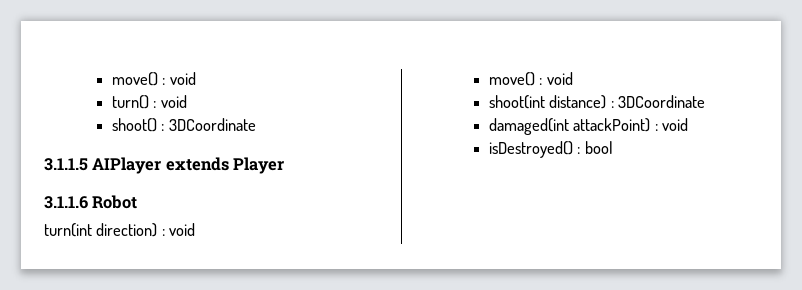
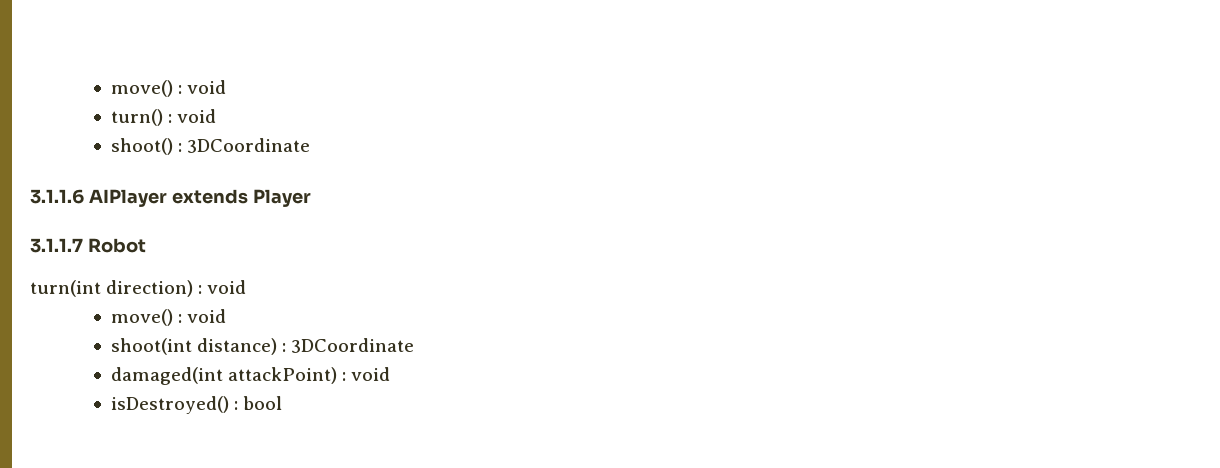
[44,158,88,171] 3.1.1.5 -> [30,189,84,204] 3.1.1.6
[44,196,88,209] 3.1.1.6 -> [30,238,83,253] 3.1.1.7

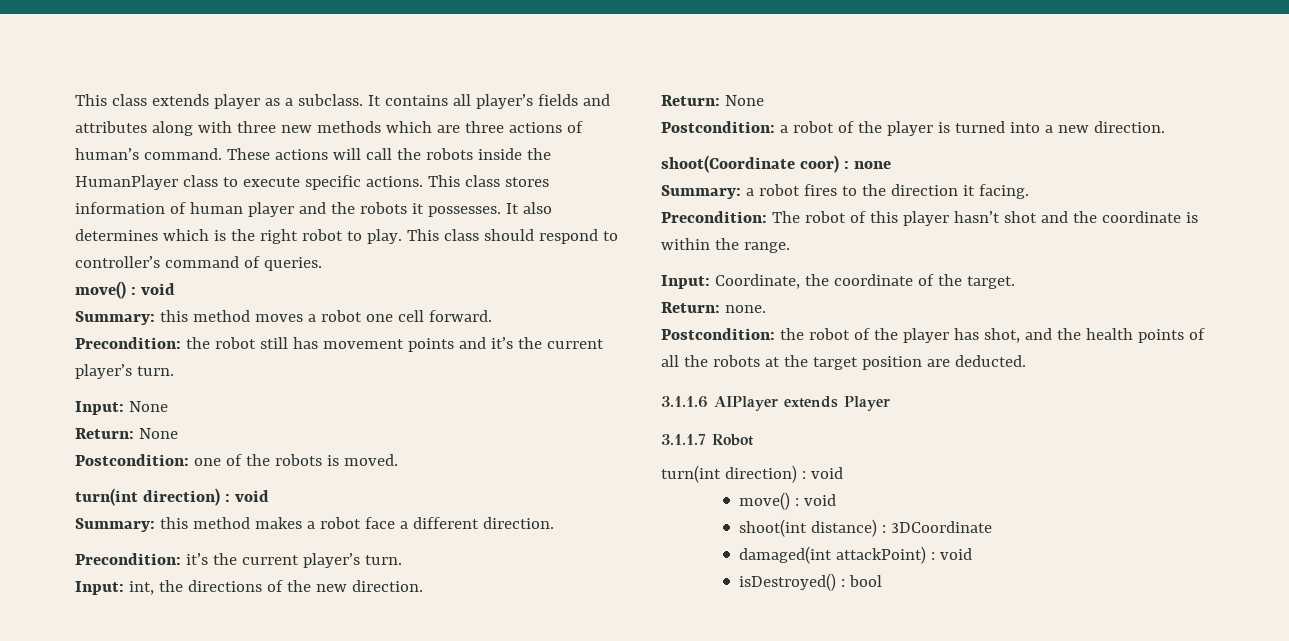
[110,80,227,97] [110,109,217,126] [110,138,311,155] move() : void // turn() : void // shoot() : 3DCoordinate -> [75,94,610,109] [75,121,583,136] [75,148,551,160] [75,175,549,190] [75,202,552,217] [75,229,618,244] [75,256,322,271] [75,281,175,299] [75,310,492,325] [75,337,604,352] [75,364,174,379] [75,401,168,415] [75,428,178,439] [75,454,398,466] [75,488,269,506] [75,517,554,532] [75,553,402,568] [75,580,423,595] [661,95,764,106] [661,121,1165,136] [661,155,891,173] [661,184,1029,199] [661,211,1198,226] [661,238,790,253] [661,274,1015,289] [661,302,766,313] [661,328,1205,343] [661,355,1026,370] This class extends player as a subclass. It contains all player’s fields and attributes along with three new methods which are three actions of human’s command. These actions will call the robots inside the HumanPlayer class to execute specific actions. This class stores information of human player and the robots it possesses. It also determines which is the right robot to play. This class should respond to controller’s command of queries. // move() : void // Summary: this method moves a robot one cell forward. // Precondition: the robot still has movement points and it’s the current player’s turn. // Input: None // Return: None // Postcondition: one of the robots is moved. // turn(int direction) : void // Summary: this method makes a robot face a different direction. // Precondition: it’s the current player’s turn. // Input: int, the directions of the new direction. // Return: None // Postcondition: a robot of the player is turned into a new direction. // shoot(Coordinate coor) : none // Summary: a robot fires to the direction it facing. // Precondition: The robot of this player hasn’t shot and the coordinate is within the range. // Input: Coordinate, the coordinate of the target. // Return: none. // Postcondition: the robot of the player has shot, and the health points of all the robots at the target position are deducted.

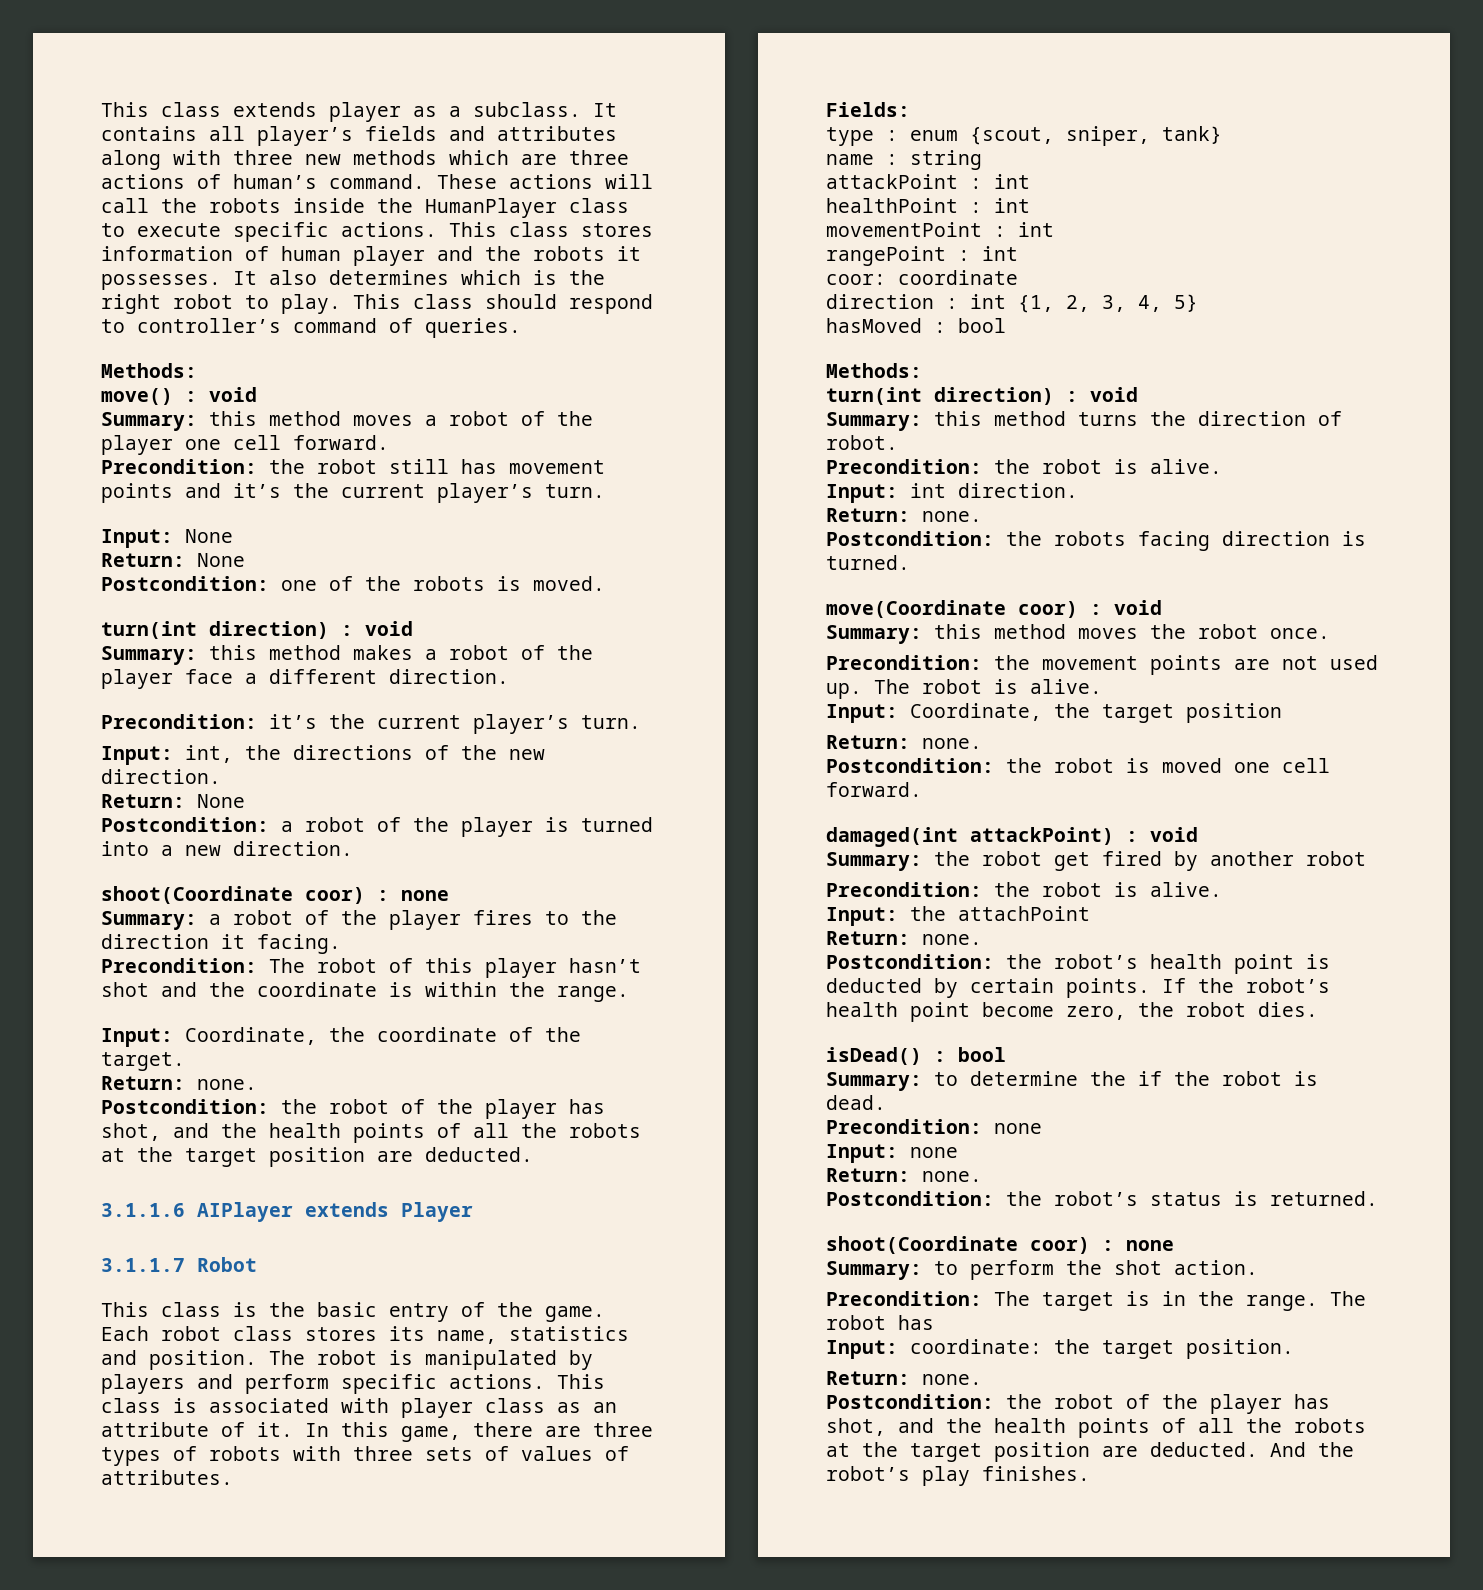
(322, 264) none -> [101,363,197,378] // Methods:
(362, 316) none -> [521,411,593,426] [101,435,173,455] of the player
(361, 523) none -> [521,645,593,660] [101,669,173,689] of the player
(800, 190) none -> [305,910,461,930] of the player
[661,465,843,483] [739,492,837,510] [739,519,993,537] [739,546,973,564] [739,573,883,591] turn(int direction) : void // move() : void // shoot(int distance) : 3DCoordinate // damaged(int attackPoint) : void // isDestroyed() : bool -> [101,1302,605,1322] [101,1326,629,1344] [101,1350,593,1370] [101,1374,605,1394] [101,1398,617,1418] [101,1422,653,1442] [101,1446,629,1466] [101,1470,233,1485] [826,102,910,117] [826,126,1222,146] [826,150,982,170] [826,174,1030,189] [826,198,1030,213] [826,222,1054,237] [826,246,1018,266] [826,270,1018,285] [826,294,1198,313] [826,318,1006,333] [826,363,922,378] [826,387,1138,405] [826,411,1342,431] [826,435,898,450] [826,459,1222,474] [826,483,1078,503] [826,508,982,522] [826,531,1366,551] [826,555,910,570] [826,600,1162,618] [826,624,1330,644] [826,655,1378,675] [826,679,1102,699] [826,703,1282,723] [826,735,982,749] [826,758,1330,773] [826,782,922,797] [826,827,1198,847] [826,851,1366,871] [826,882,1222,897] [826,906,1090,926] [826,931,982,945] [826,954,1330,974] [826,978,1330,998] [826,1002,1318,1022] [826,1047,1006,1065] [826,1071,1318,1091] [826,1095,886,1110] [826,1119,1042,1134] [826,1144,958,1163] [826,1168,982,1182] [826,1191,1378,1206] [826,1236,1174,1254] [826,1260,1258,1280] [826,1291,1366,1311] [826,1315,934,1330] [826,1339,1294,1359] [826,1371,982,1385] [826,1394,1330,1414] [826,1418,1366,1438] [826,1442,1354,1462] [826,1466,1090,1486] This class is the basic entry of the game. Each robot class stores its name, statistics and position. The robot is manipulated by players and perform specific actions. This class is associated with player class as an attribute of it. In this game, there are three types of robots with three sets of values of attributes. // Fields: // type : enum {scout, sniper, tank} // name : string // attackPoint : int // healthPoint : int // movementPoint : int // rangePoint : int // coor: coordinate // direction : int {1, 2, 3, 4, 5} // hasMoved : bool // Methods: // turn(int direction) : void // Summary: this method turns the direction of robot. // Precondition: the robot is alive. // Input: int direction. // Return: none. // Postcondition: the robots facing direction is turned. // move(Coordinate coor) : void // Summary: this method moves the robot once. // Precondition: the movement points are not used up. The robot is alive. // Input: Coordinate, the target position // Return: none. // Postcondition: the robot is moved one cell forward. // damaged(int attackPoint) : void // Summary: the robot get fired by another robot // Precondition: the robot is alive. // Input: the attachPoint // Return: none. // Postcondition: the robot’s health point is deducted by certain points. If the robot’s health point become zero, the robot dies. // isDead() : bool // Summary: to determine the if the robot is dead. // Precondition: none // Input: none // Return: none. // Postcondition: the robot’s status is returned. // shoot(Coordinate coor) : none // Summary: to perform the shot action. // Precondition: The target is in the range. The robot has // Input: coordinate: the target position. // Return: none. // Postcondition: the robot of the player has shot, and the health points of all the robots at the target position are deducted. And the robot’s play finishes.

